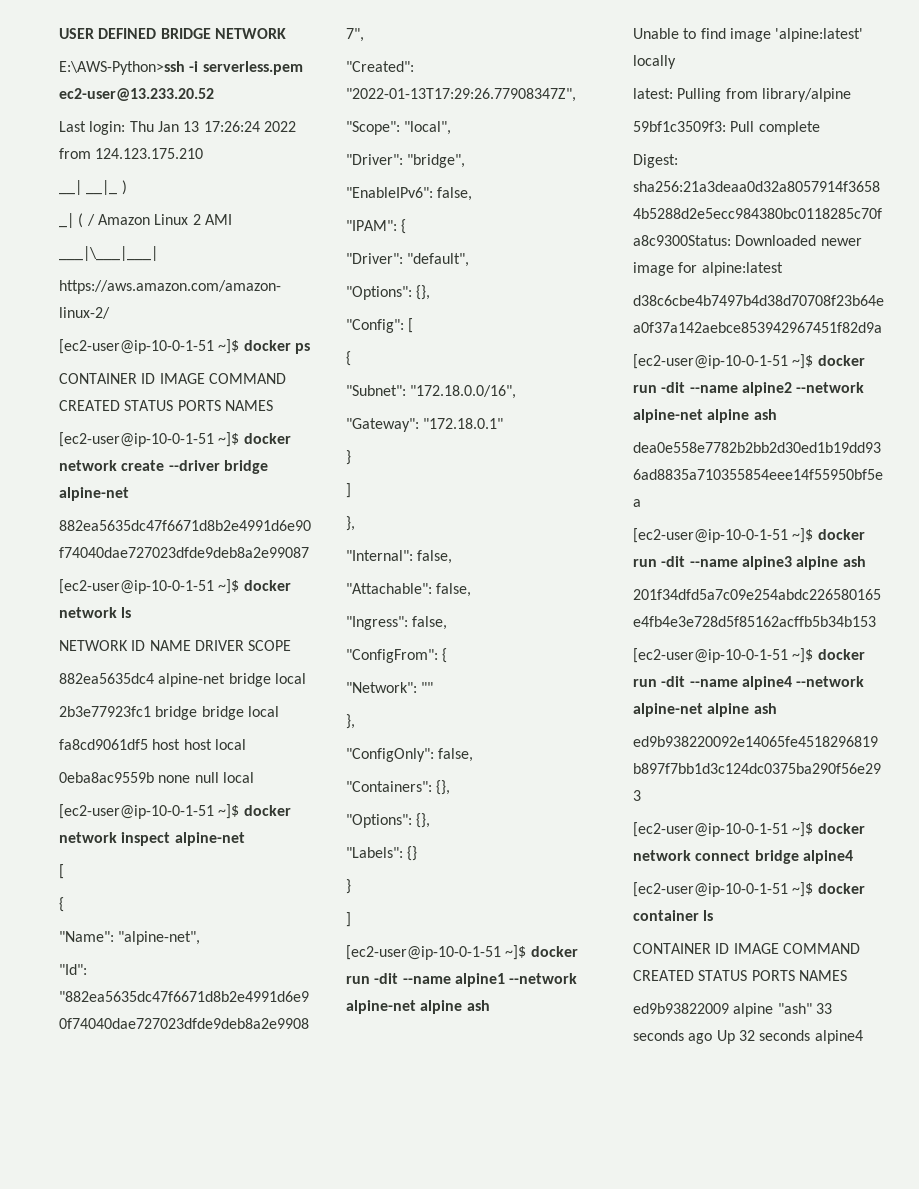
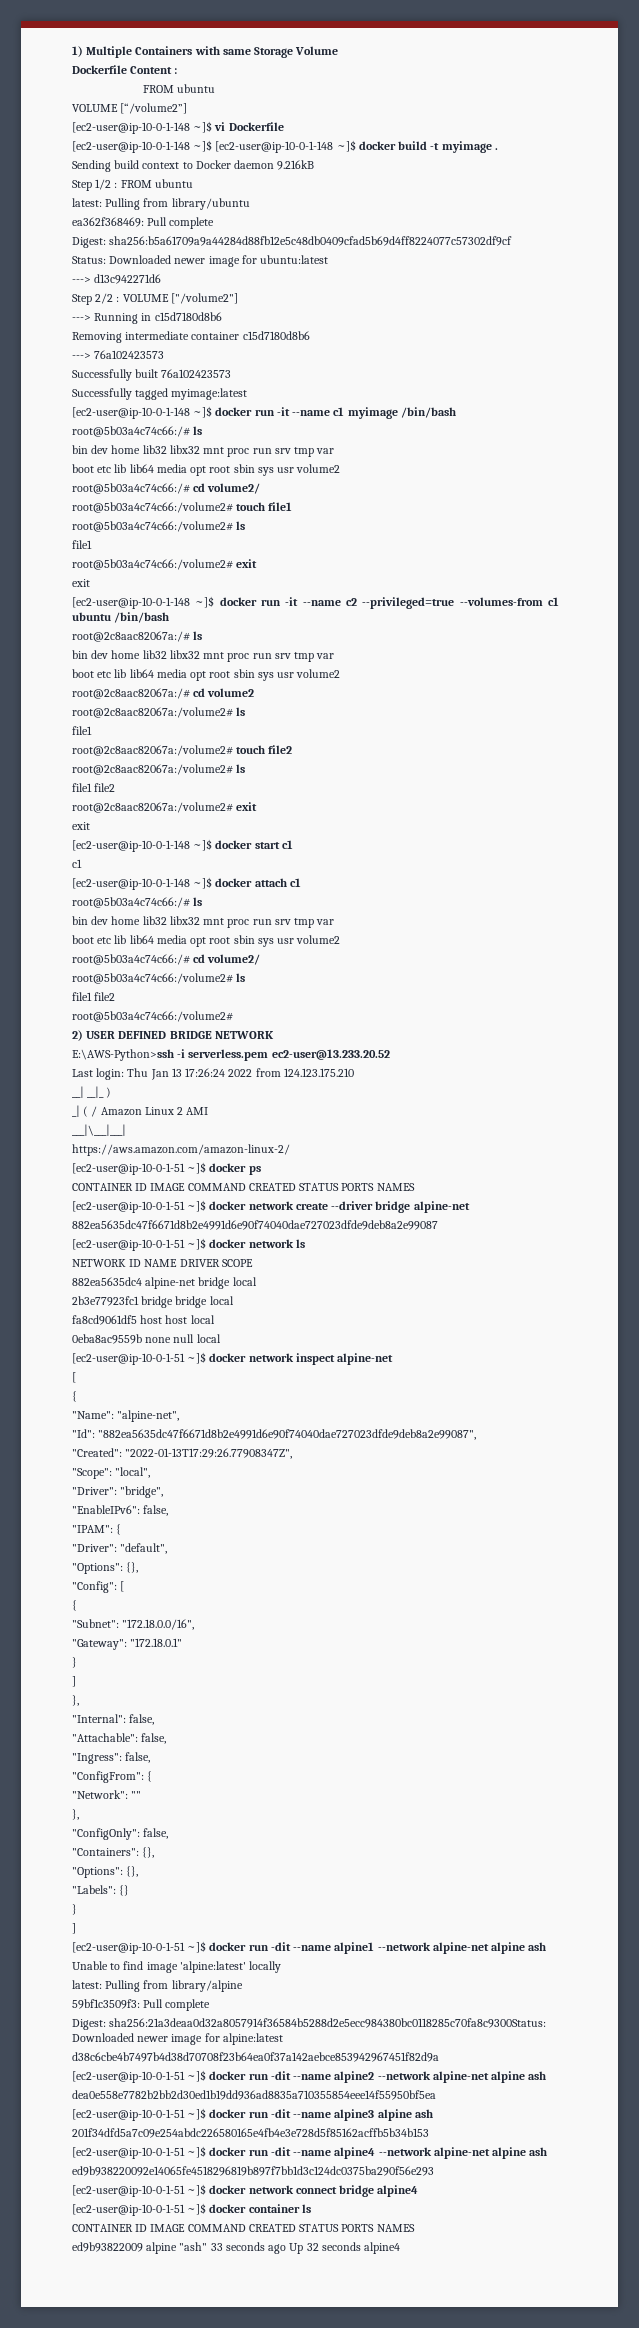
(59, 33) none -> [72,46,339,58] [72,65,178,74] [143,84,216,93] [72,103,188,114] [72,121,284,134] [72,140,498,153] [72,160,315,172] [72,179,193,191] [72,198,250,210] [72,217,215,229] [72,236,513,248] [72,255,329,267] [72,274,162,284] [72,293,238,305] [72,312,222,324] [72,331,310,343] [72,350,165,359] [72,369,232,381] [72,388,248,400] [72,406,456,419] [72,426,203,437] [72,445,335,457] [72,464,341,476] [72,483,261,494] [72,502,293,513] [72,521,246,532] [72,540,92,549] [72,559,258,570] [72,579,90,587] [72,596,559,609] [72,612,170,623] [72,631,203,642] [72,650,335,662] [72,669,341,681] [72,688,255,699] [72,707,246,718] [72,726,92,735] [72,745,293,756] [72,764,246,775] [72,783,116,792] [72,802,258,813] [72,822,90,830] [72,839,293,852] [72,859,82,868] [72,877,301,890] [72,897,203,908] [72,916,335,928] [72,935,341,947] [72,954,261,965] [72,973,246,984] [72,992,116,1001] [72,1011,233,1022] [72,1030,83,1041] 1) Multiple Containers with same Storage Volume // Dockerfile Content : // FROM ubuntu // VOLUME [“/volume2”] // [ec2-user@ip-10-0-1-148 ~]$ vi Dockerfile // [ec2-user@ip-10-0-1-148 ~]$ [ec2-user@ip-10-0-1-148 ~]$ docker build -t myimage . // Sending build context to Docker daemon 9.216kB // Step 1/2 : FROM ubuntu // latest: Pulling from library/ubuntu // ea362f368469: Pull complete // Digest: sha256:b5a61709a9a44284d88fb12e5c48db0409cfad5b69d4ff8224077c57302df9cf // Status: Downloaded newer image for ubuntu:latest // ---> d13c942271d6 // Step 2/2 : VOLUME ["/volume2"] // ---> Running in c15d7180d8b6 // Removing intermediate container c15d7180d8b6 // ---> 76a102423573 // Successfully built 76a102423573 // Successfully tagged myimage:latest // [ec2-user@ip-10-0-1-148 ~]$ docker run -it --name c1 myimage /bin/bash // root@5b03a4c74c66:/# ls // bin dev home lib32 libx32 mnt proc run srv tmp var // boot etc lib lib64 media opt root sbin sys usr volume2 // root@5b03a4c74c66:/# cd volume2/ // root@5b03a4c74c66:/volume2# touch file1 // root@5b03a4c74c66:/volume2# ls // file1 // root@5b03a4c74c66:/volume2# exit // exit // [ec2-user@ip-10-0-1-148 ~]$ docker run -it --name c2 --privileged=true --volumes-from c1 ubuntu /bin/bash // root@2c8aac82067a:/# ls // bin dev home lib32 libx32 mnt proc run srv tmp var // boot etc lib lib64 media opt root sbin sys usr volume2 // root@2c8aac82067a:/# cd volume2 // root@2c8aac82067a:/volume2# ls // file1 // root@2c8aac82067a:/volume2# touch file2 // root@2c8aac82067a:/volume2# ls // file1 file2 // root@2c8aac82067a:/volume2# exit // exit // [ec2-user@ip-10-0-1-148 ~]$ docker start c1 // c1 // [ec2-user@ip-10-0-1-148 ~]$ docker attach c1 // root@5b03a4c74c66:/# ls // bin dev home lib32 libx32 mnt proc run srv tmp var // boot etc lib lib64 media opt root sbin sys usr volume2 // root@5b03a4c74c66:/# cd volume2/ // root@5b03a4c74c66:/volume2# ls // file1 file2 // root@5b03a4c74c66:/volume2# // 2)

